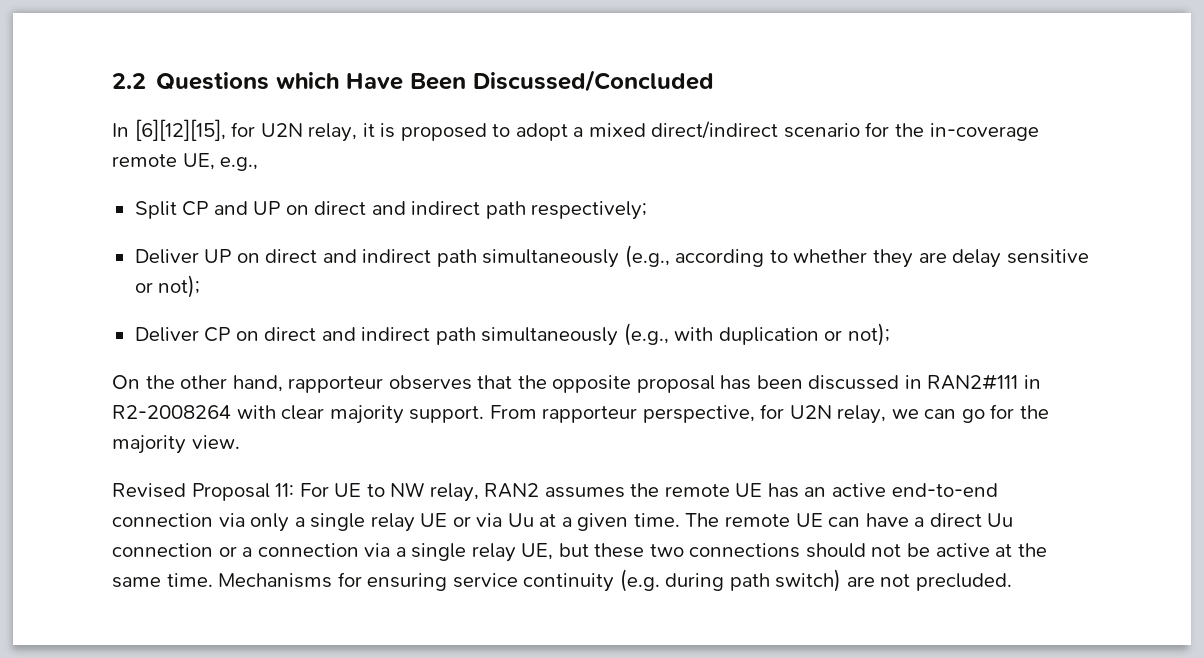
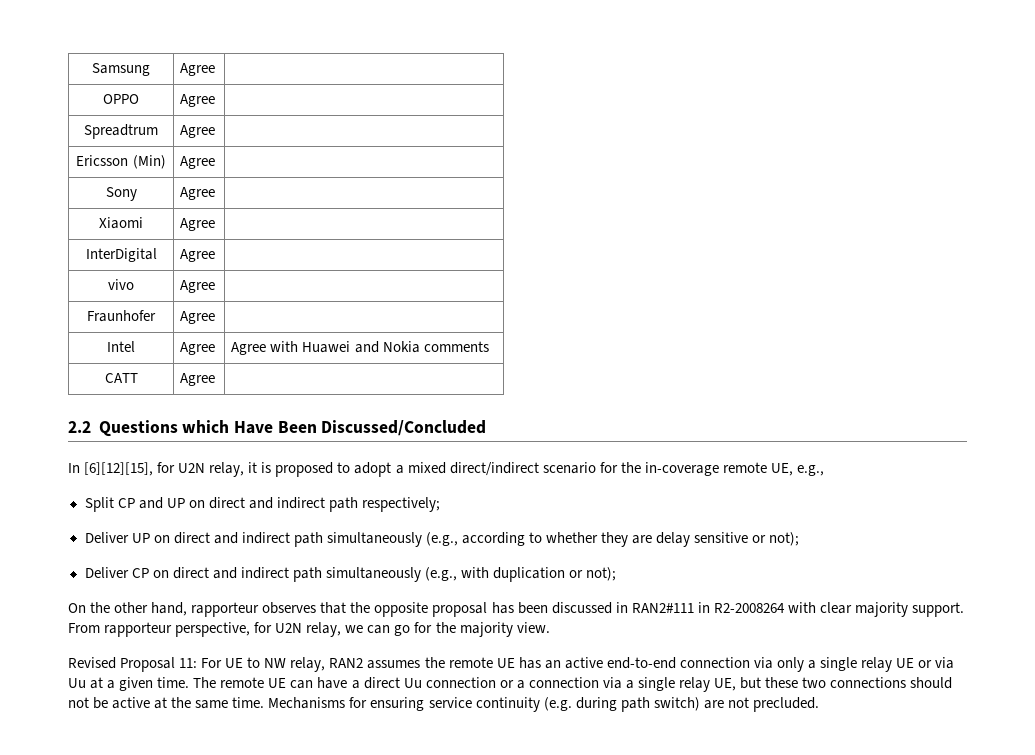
(112, 81) none -> [92,63,150,76] [180,63,216,76] [103,94,139,104] [180,94,216,107] [84,124,158,139] [180,125,216,138] [76,155,166,169] [180,156,216,169] [105,187,137,201] [180,187,216,200] [99,217,143,229] [180,218,216,231] [85,248,157,262] [180,249,216,262] [108,279,134,290] [180,280,216,293] [87,310,156,322] [180,311,216,324] [107,341,135,352] [180,342,216,355] [231,341,489,355] [104,373,138,383] [180,373,216,386] Samsung | Agree | // OPPO | Agree | // Spreadtrum | Agree | // Ericsson (Min) | Agree | // Sony | Agree | // Xiaomi | Agree | // InterDigital | Agree | // vivo | Agree | // Fraunhofer | Agree | // Intel | Agree | Agree with Huawei and Nokia comments // CATT | Agree | //

